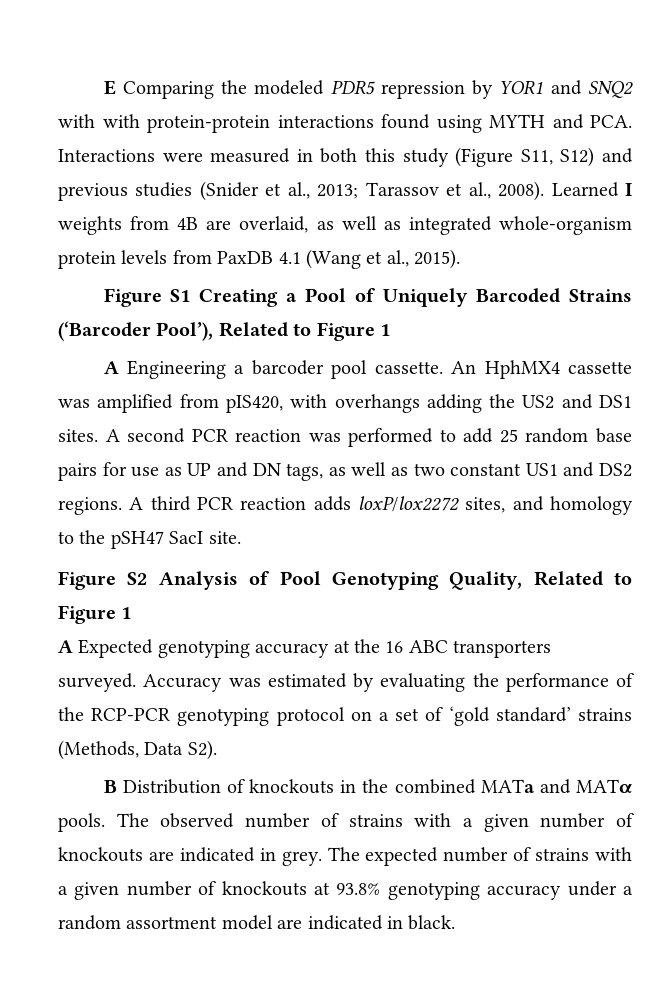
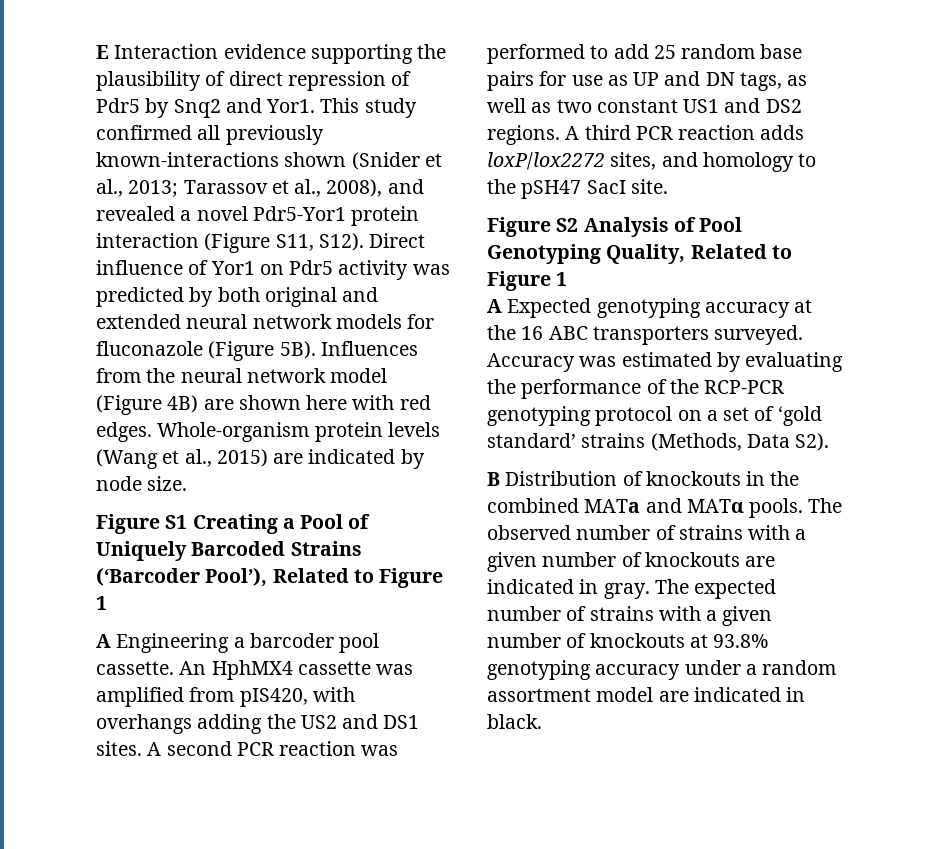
[122,80,635,99] [58,114,632,133] [58,147,634,167] [58,182,193,201] Comparing the modeled PDR5 repression by YOR1 and SNQ2 with with protein-protein interactions found using MYTH and PCA. Interactions were measured in both this study (Figure S11, S12) and previous studies -> [114,44,447,64] [96,71,412,91] [96,98,417,118] [96,125,324,145] [96,152,347,167] Interaction evidence supporting the plausibility of direct repression of Pdr5 by Snq2 and Yor1. This study confirmed all previously known-interactions shown
[498,181,632,201] [58,216,632,235] [58,249,461,269] 2008). Learned I weights from 4B are overlaid, as well as integrated whole-organism protein levels from PaxDB 4.1 (Wang et al., 2015). -> [326,179,424,197] [96,206,420,226] [96,233,426,253] [96,260,450,280] [96,287,379,307] [96,314,435,329] [96,341,418,361] [96,368,388,383] [96,395,431,415] [96,422,440,442] [96,449,425,469] [96,476,188,491] 2008), and revealed a novel Pdr5-Yor1 protein interaction (Figure S11, S12). Direct influence of Yor1 on Pdr5 activity was predicted by both original and extended neural network models for fluconazole (Figure 5B). Influences from the neural network model (Figure 4B) are shown here with red edges. Whole-organism protein levels (Wang et al., 2015) are indicated by node size.
[281,851,322,866] grey. -> [603,583,650,599] gray.

